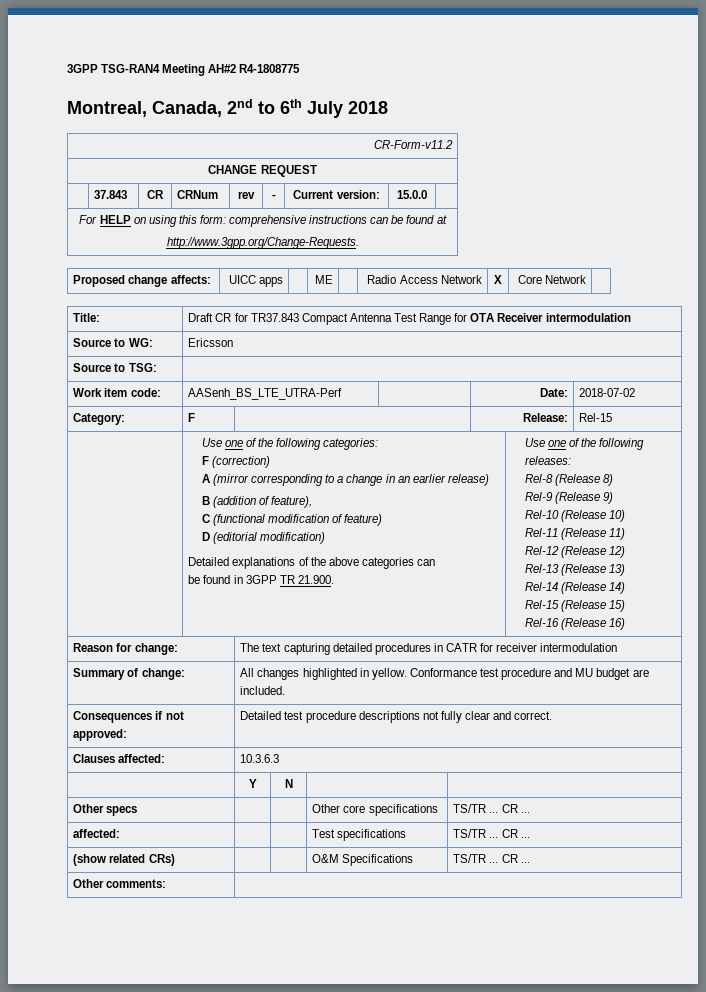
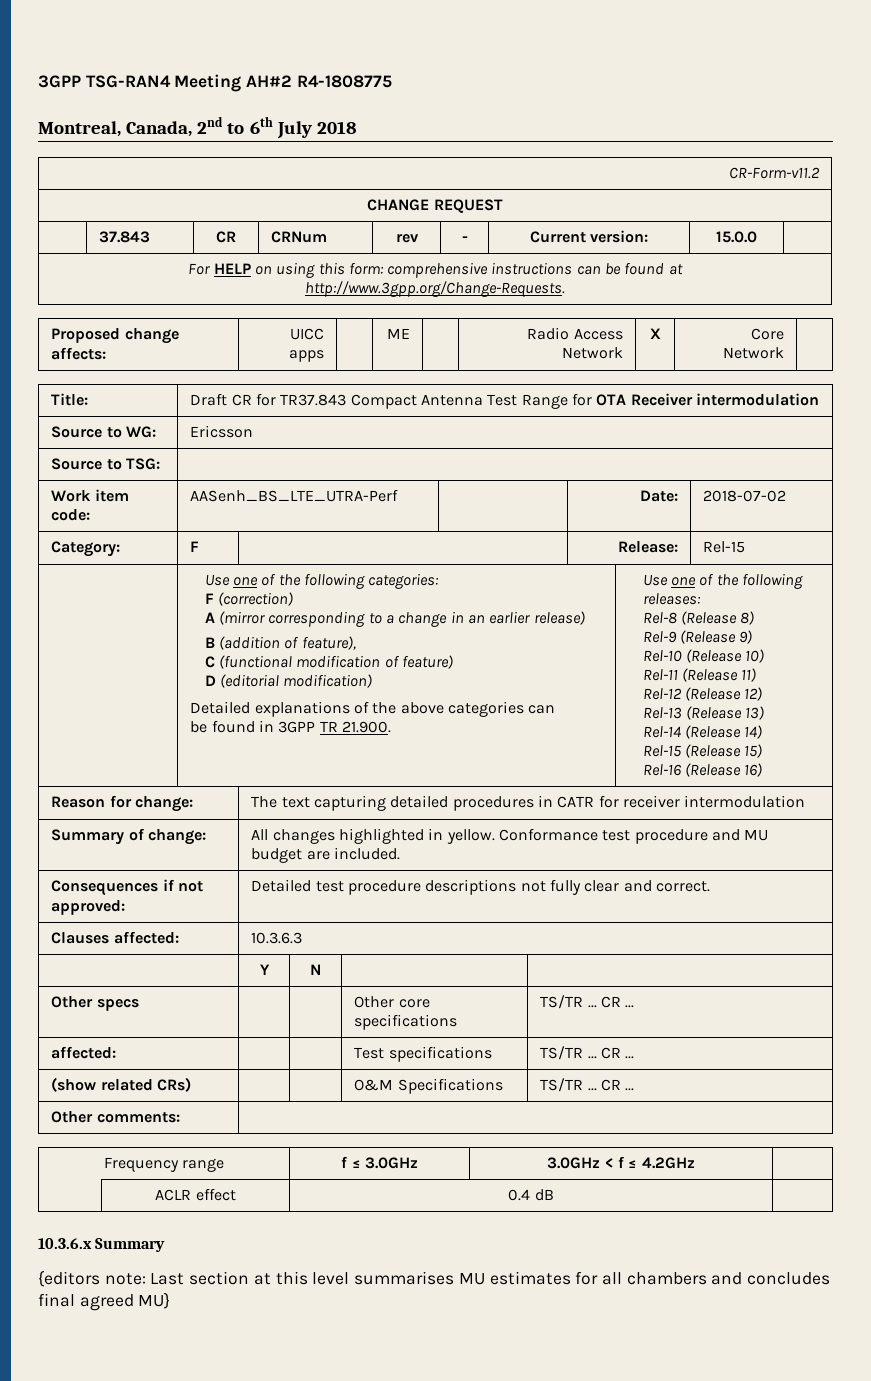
(167, 883) none -> [103,1157,225,1172] [341,1156,418,1169] [547,1156,695,1169] [155,1188,236,1201] [508,1189,554,1201] [38,1238,166,1252] [38,1270,831,1287] [38,1292,171,1311] // Frequency range | f ≤ 3.0GHz | 3.0GHz < f ≤ 4.2GHz | // | ACLR effect | 0.4 dB | // 10.3.6.x Summary // {editors note: Last section at this level summarises MU estimates for all chambers and concludes final agreed MU}

